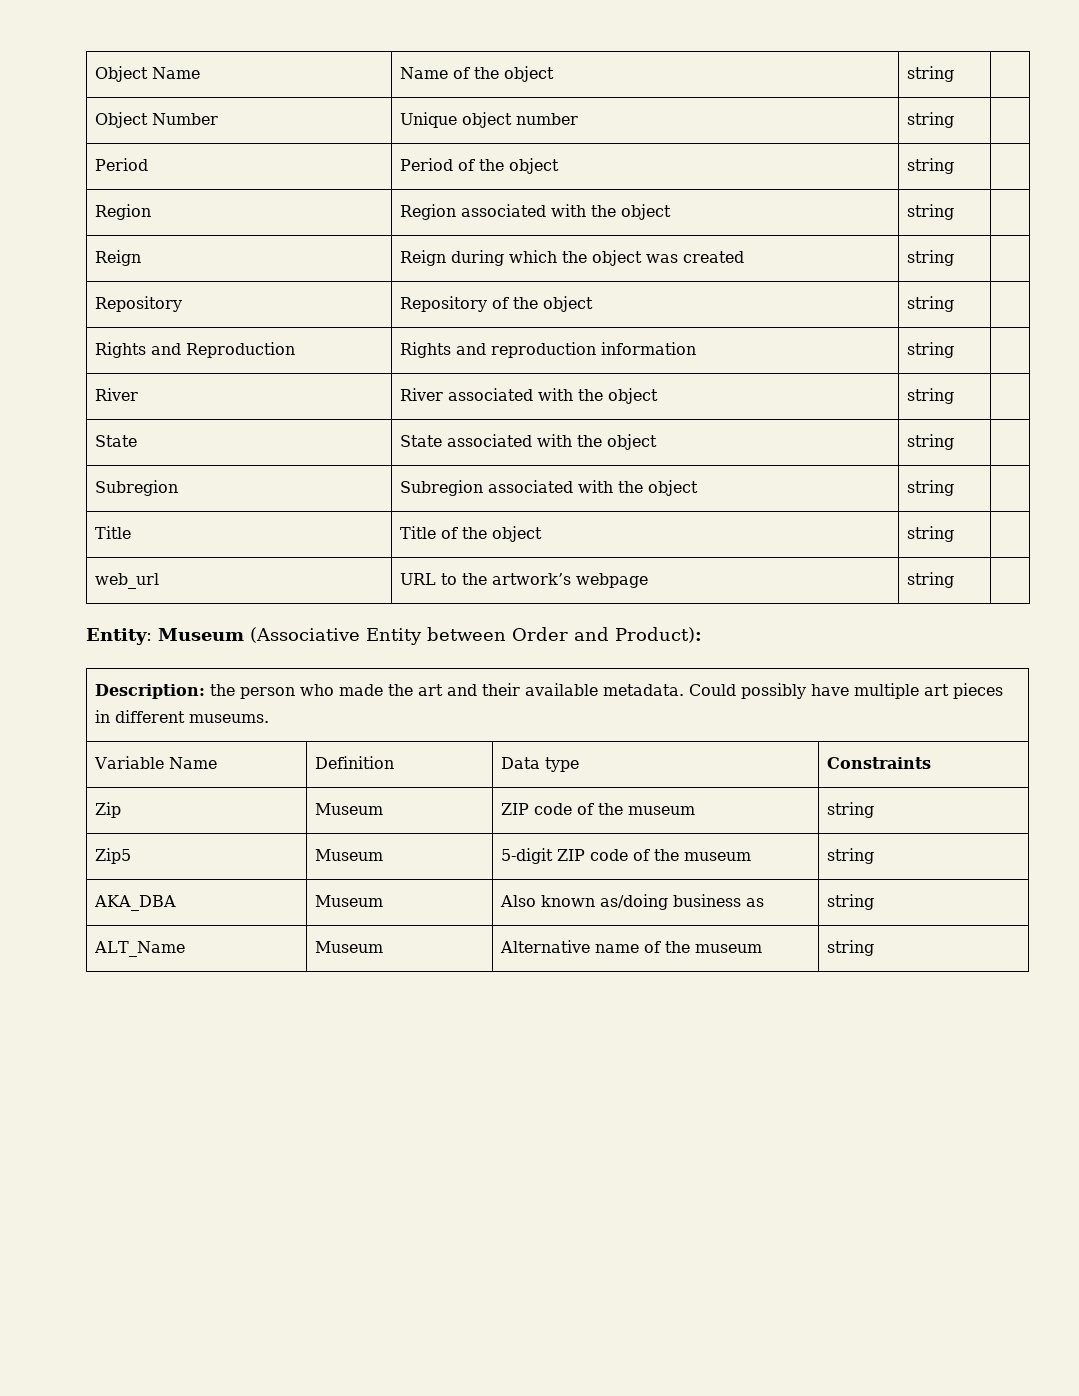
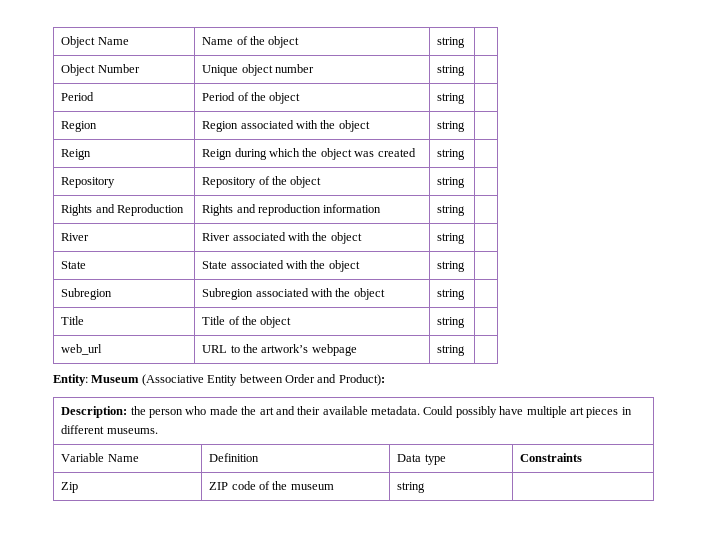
[315,803,384,815] [501,803,696,815] [827,802,875,818] [95,848,132,864] [315,849,384,861] [501,848,752,864] [827,848,875,864] [94,895,177,911] [315,895,384,907] [500,894,765,910] [827,894,875,910] [94,941,186,957] [315,941,384,953] [500,940,763,953] [827,940,875,956] | Museum | ZIP code of the museum | string // Zip5 | Museum | 5-digit ZIP code of the museum | string // AKA_DBA | Museum | Also known as/doing business as | string // ALT_Name | Museum | Alternative name of the museum | string -> [209,481,334,490] [397,482,426,493] | ZIP code of the museum | string |

